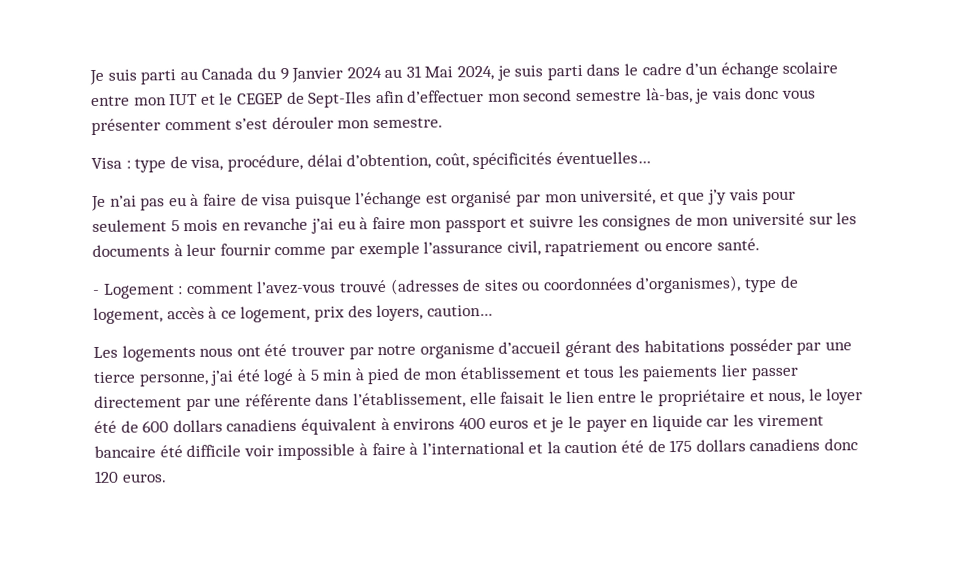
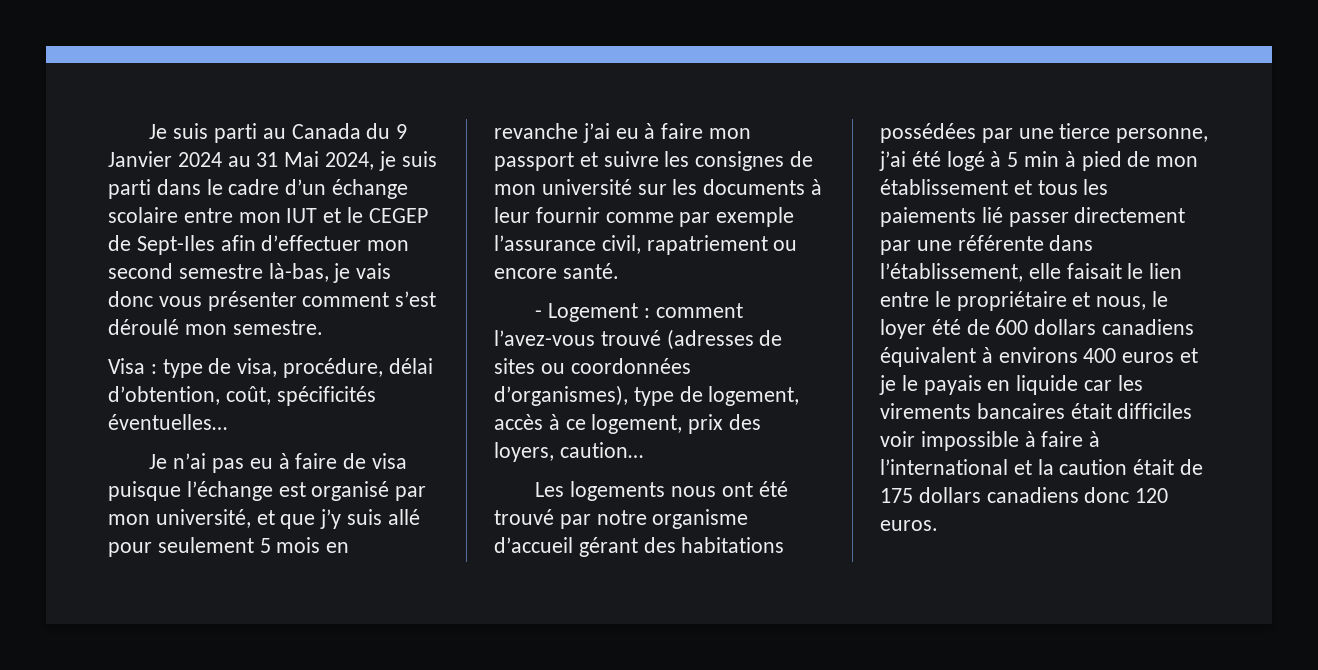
[271,116,334,130] dérouler -> [108,319,179,335] déroulé
[728,189,759,201] vais -> [347,509,420,525] suis allé
[290,345,345,356] trouver -> [494,509,554,525] trouvé
[728,338,793,356] posséder -> [880,123,976,143] possédées
[721,364,748,377] lier -> [981,207,1003,223] lié
[585,418,627,432] payer -> [923,375,982,395] payais
[756,414,824,427] [94,444,242,459] virement bancaire été difficile -> [880,403,1193,419] virements bancaires était difficiles
[621,440,645,453] été -> [1133,459,1175,475] était

